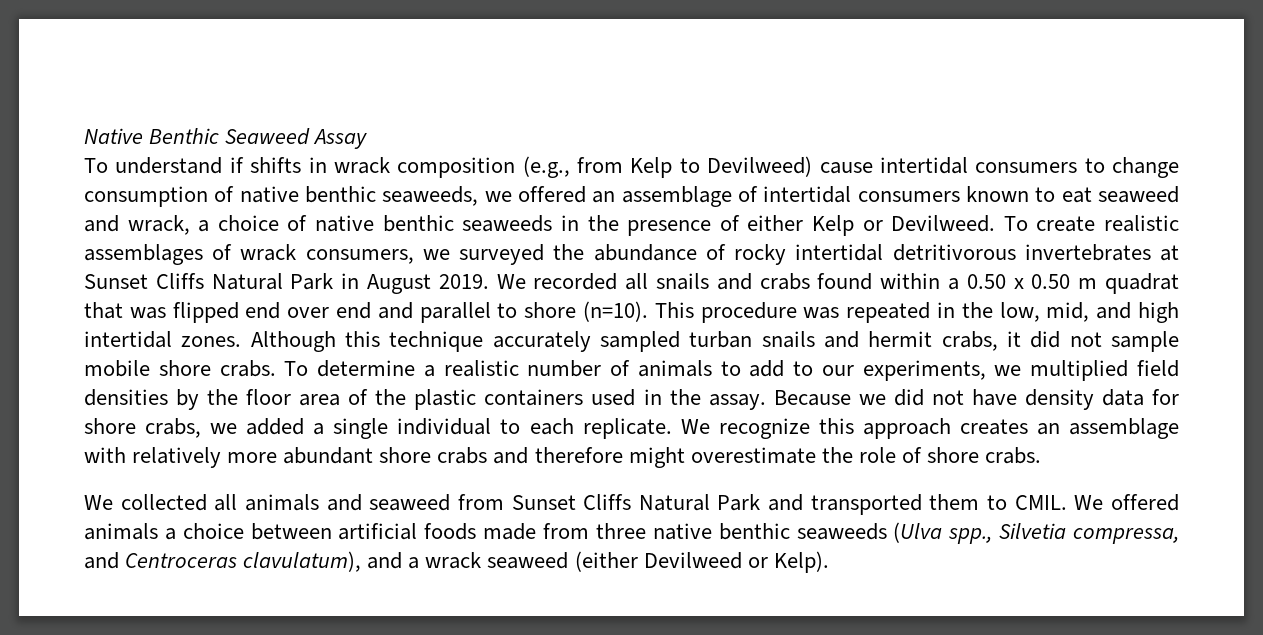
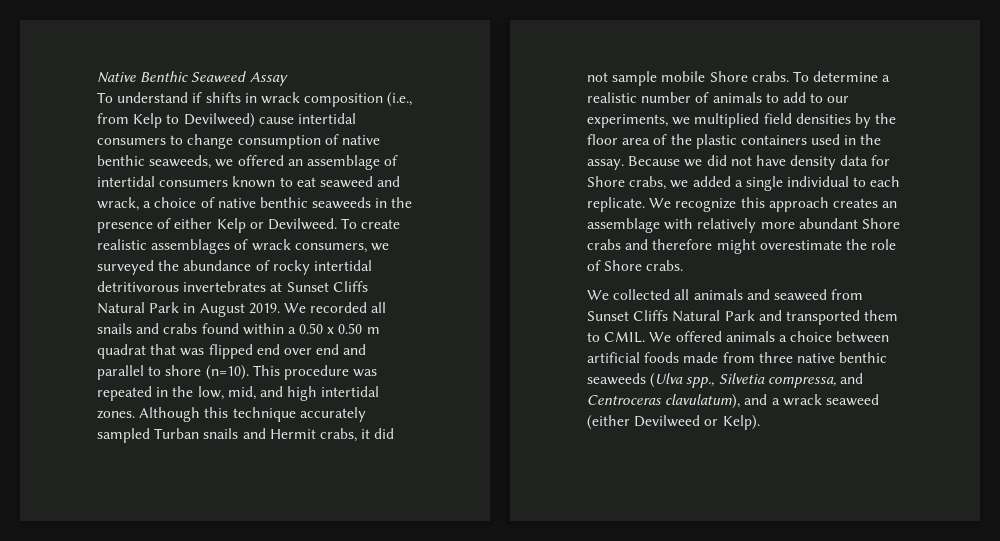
[522,156,570,178] (e.g., -> [387,92,413,107] (i.e.,
[689,331,933,348] turban snails and hermit -> [154,428,316,439] Turban snails and Hermit
[158,360,211,376] shore -> [709,71,748,82] Shore
[84,418,136,434] shore -> [587,176,625,187] Shore
[379,447,432,463] shore -> [861,218,900,229] Shore
[926,447,979,463] shore -> [604,260,643,271] Shore

